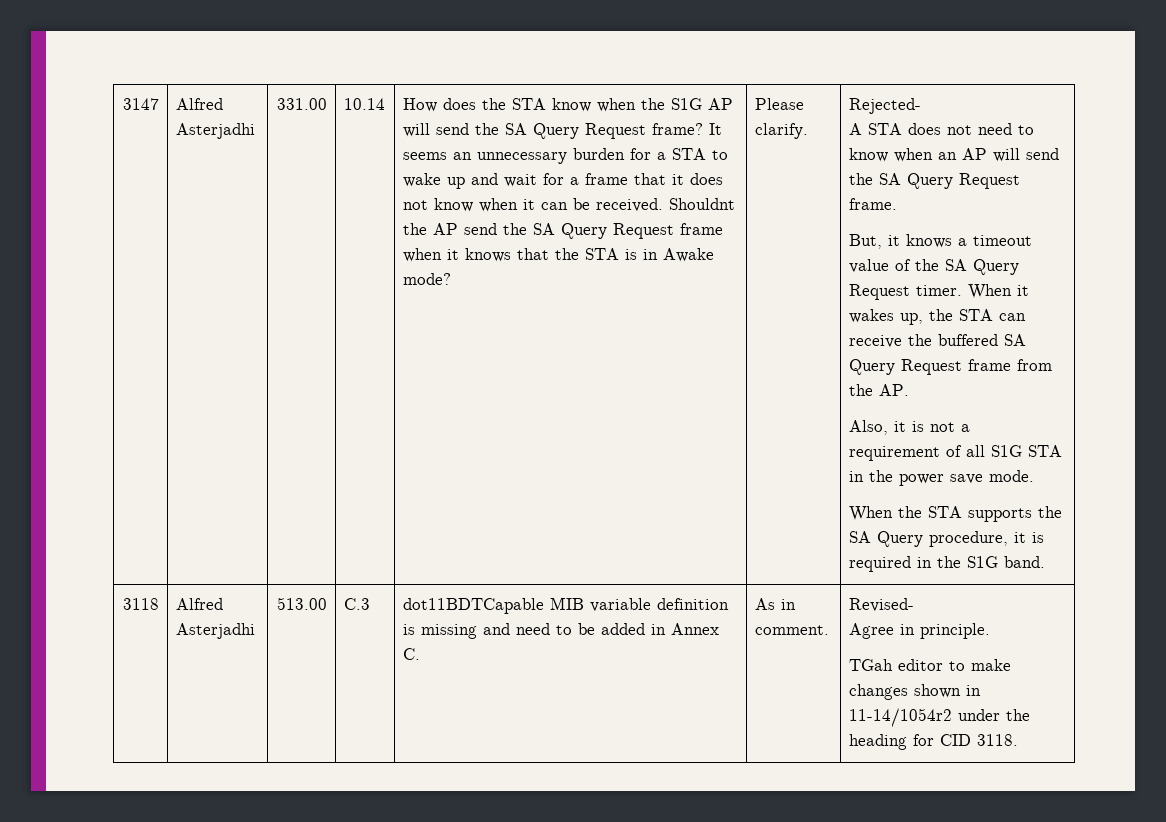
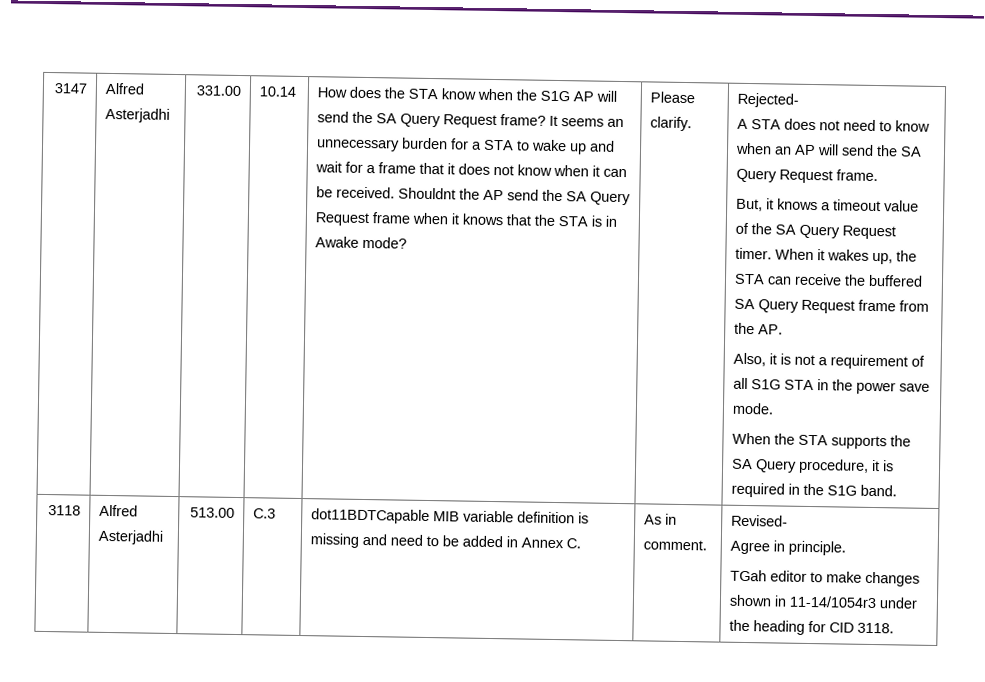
[848,708,952,727] 11-14/1054r2 -> [789,595,878,609] 11-14/1054r3

